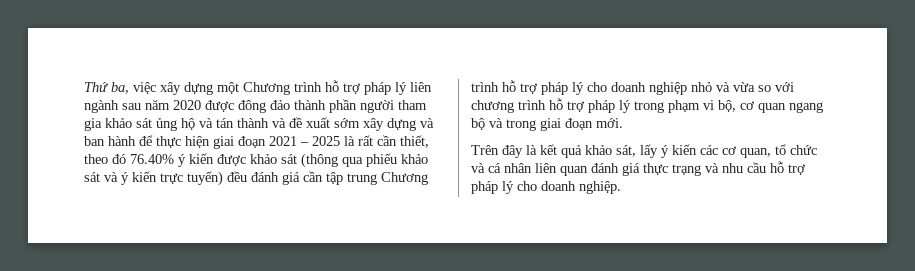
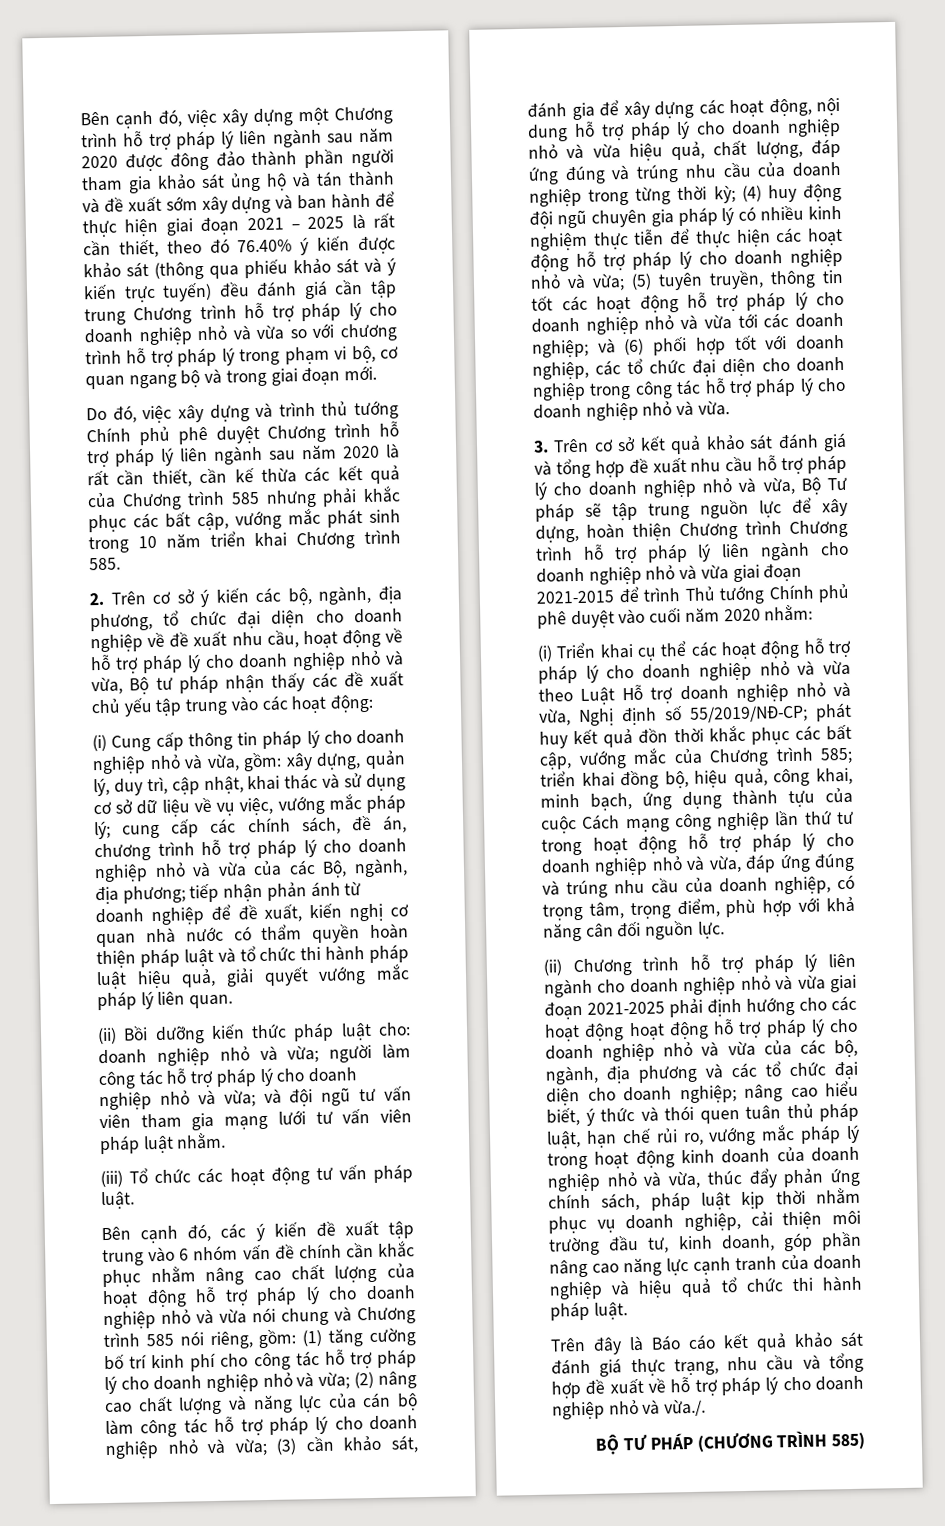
[84,82,129,94] Thứ ba, -> [80,109,182,129] Bên cạnh đó,
[471,144,817,158] [471,163,719,176] Trên đây là kết quả khảo sát, lấy ý kiến các cơ quan, tổ chức và cá nhân liên quan đánh giá thực trạng và -> [86,400,399,424] [86,421,399,446] [87,443,400,468] [87,465,400,487] [87,486,401,511] [88,508,401,533] [88,529,401,554] [89,557,121,571] [89,585,402,608] [90,608,403,632] [90,628,403,653] [90,650,404,674] [91,671,404,695] [91,694,375,717] [92,729,405,752] [92,750,406,775] [93,773,406,797] [93,794,406,817] [94,815,407,840] [94,838,408,862] [94,858,409,883] [95,881,362,905] [95,903,409,926] [96,923,409,948] [96,944,409,969] [96,964,410,990] [97,991,234,1011] [97,1022,411,1045] [98,1043,411,1067] [98,1067,358,1090] [99,1086,412,1111] [99,1108,413,1131] [99,1132,227,1155] [100,1164,413,1188] [101,1191,135,1210] [101,1220,414,1244] [102,1241,415,1267] [102,1263,415,1288] [102,1285,417,1309] [103,1306,416,1330] [103,1327,416,1350] [104,1349,417,1372] [104,1371,417,1395] [104,1392,418,1415] [105,1415,418,1438] [105,1435,418,1460] [527,97,840,121] [527,118,841,142] [528,138,841,161] [528,161,842,185] [529,183,842,207] [529,205,842,229] [530,227,843,251] [530,248,843,272] [530,269,844,291] [531,291,844,314] [531,312,844,335] [532,334,845,358] [532,356,845,380] [532,377,846,401] [533,400,730,421] [533,432,847,455] [534,457,687,479] Do đó, việc xây dựng và trình thủ tướng Chính phủ phê duyệt Chương trình hỗ trợ pháp lý liên ngành sau năm 2020 là rất cần thiết, cần kế thừa các kết quả của Chương trình 585 nhưng phải khắc phục các bất cập, vướng mắc phát sinh trong 10 năm triển khai Chương trình 585. // 2. Trên cơ sở ý kiến các bộ, ngành, địa phương, tổ chức đại diện cho doanh nghiệp về đề xuất nhu cầu, hoạt động về hỗ trợ pháp lý cho doanh nghiệp nhỏ và vừa, Bộ tư pháp nhận thấy các đề xuất chủ yếu tập trung vào các hoạt động: // (i) Cung cấp thông tin pháp lý cho doanh nghiệp nhỏ và vừa, gồm: xây dựng, quản lý, duy trì, cập nhật, khai thác và sử dụng cơ sở dữ liệu về vụ việc, vướng mắc pháp lý; cung cấp các chính sách, đề án, chương trình hỗ trợ pháp lý cho doanh nghiệp nhỏ và vừa của các Bộ, ngành, địa phương; tiếp nhận phản ánh từ doanh nghiệp để đề xuất, kiến nghị cơ quan nhà nước có thẩm quyền hoàn thiện pháp luật và tổ chức thi hành pháp luật hiệu quả, giải quyết vướng mắc pháp lý liên quan. // (ii) Bồi dưỡng kiến thức pháp luật cho: doanh nghiệp nhỏ và vừa; người làm công tác hỗ trợ pháp lý cho doanh nghiệp nhỏ và vừa; và đội ngũ tư vấn viên tham gia mạng lưới tư vấn viên pháp luật nhằm. // (iii) Tổ chức các hoạt động tư vấn pháp luật. // Bên cạnh đó, các ý kiến đề xuất tập trung vào 6 nhóm vấn đề chính cần khắc phục nhằm nâng cao chất lượng của hoạt động hỗ trợ pháp lý cho doanh nghiệp nhỏ và vừa nói chung và Chương trình 585 nói riêng, gồm: (1) tăng cường bố trí kinh phí cho công tác hỗ trợ pháp lý cho doanh nghiệp nhỏ và vừa; (2) nâng cao chất lượng và năng lực của cán bộ làm công tác hỗ trợ pháp lý cho doanh nghiệp nhỏ và vừa; (3) cần khảo sát, đánh gia để xây dựng các hoạt động, nội dung hỗ trợ pháp lý cho doanh nghiệp nhỏ và vừa hiệu quả, chất lượng, đáp ứng đúng và trúng nhu cầu của doanh nghiệp trong từng thời kỳ; (4) huy động đội ngũ chuyên gia pháp lý có nhiều kinh nghiệm thực tiễn để thực hiện các hoạt động hỗ trợ pháp lý cho doanh nghiệp nhỏ và vừa; (5) tuyên truyền, thông tin tốt các hoạt động hỗ trợ pháp lý cho doanh nghiệp nhỏ và vừa tới các doanh nghiệp; và (6) phối hợp tốt với doanh nghiệp, các tổ chức đại diện cho doanh nghiệp trong công tác hỗ trợ pháp lý cho doanh nghiệp nhỏ và vừa. // 3. Trên cơ sở kết quả khảo sát đánh giá và tổng hợp đề xuất
[579,181,621,194] nghiệp. -> [642,476,847,498] [535,497,848,522] [535,519,848,543] [535,541,849,564] [536,563,803,585] [536,583,850,605] [537,604,814,629] [537,638,852,662] [538,659,851,684] [538,681,851,705] [538,702,852,726] [539,724,852,749] [539,746,853,770] [540,767,853,790] [540,787,853,811] [541,810,854,834] [541,832,854,856] [541,852,855,876] [542,874,855,899] [542,896,855,921] [543,920,725,942] [543,953,856,977] [544,974,857,998] [544,995,857,1020] [544,1018,858,1042] [545,1039,858,1062] [545,1061,859,1085] [546,1080,859,1106] [546,1102,859,1126] [546,1124,860,1149] [547,1146,860,1170] [547,1167,861,1192] [548,1187,861,1211] [548,1210,861,1234] [548,1231,862,1256] [549,1254,862,1278] [549,1275,863,1300] [550,1301,628,1321] [550,1331,864,1355] [551,1352,864,1377] [551,1375,864,1399] [552,1398,707,1420] [595,1430,865,1455] nghiệp nhỏ và vừa, Bộ Tư pháp sẽ tập trung nguồn lực để xây dựng, hoàn thiện Chương trình Chương trình hỗ trợ pháp lý liên ngành cho doanh nghiệp nhỏ và vừa giai đoạn 2021-2015 để trình Thủ tướng Chính phủ phê duyệt vào cuối năm 2020 nhằm: // (i) Triển khai cụ thể các hoạt động hỗ trợ pháp lý cho doanh nghiệp nhỏ và vừa theo Luật Hỗ trợ doanh nghiệp nhỏ và vừa, Nghị định số 55/2019/NĐ-CP; phát huy kết quả đồn thời khắc phục các bất cập, vướng mắc của Chương trình 585; triển khai đồng bộ, hiệu quả, công khai, minh bạch, ứng dụng thành tựu của cuộc Cách mạng công nghiệp lần thứ tư trong hoạt động hỗ trợ pháp lý cho doanh nghiệp nhỏ và vừa, đáp ứng đúng và trúng nhu cầu của doanh nghiệp, có trọng tâm, trọng điểm, phù hợp với khả năng cân đối nguồn lực. // (ii) Chương trình hỗ trợ pháp lý liên ngành cho doanh nghiệp nhỏ và vừa giai đoạn 2021-2025 phải định hướng cho các hoạt động hoạt động hỗ trợ pháp lý cho doanh nghiệp nhỏ và vừa của các bộ, ngành, địa phương và các tổ chức đại diện cho doanh nghiệp; nâng cao hiểu biết, ý thức và thói quen tuân thủ pháp luật, hạn chế rủi ro, vướng mắc pháp lý trong hoạt động kinh doanh của doanh nghiệp nhỏ và vừa, thúc đẩy phản ứng chính sách, pháp luật kịp thời nhằm phục vụ doanh nghiệp, cải thiện môi trường đầu tư, kinh doanh, góp phần nâng cao năng lực cạnh tranh của doanh nghiệp và hiệu quả tổ chức thi hành pháp luật. // Trên đây là Báo cáo kết quả khảo sát đánh giá thực trạng, nhu cầu và tổng hợp đề xuất về hỗ trợ pháp lý cho doanh nghiệp nhỏ và vừa./. // BỘ TƯ PHÁP (CHƯƠNG TRÌNH 585)

